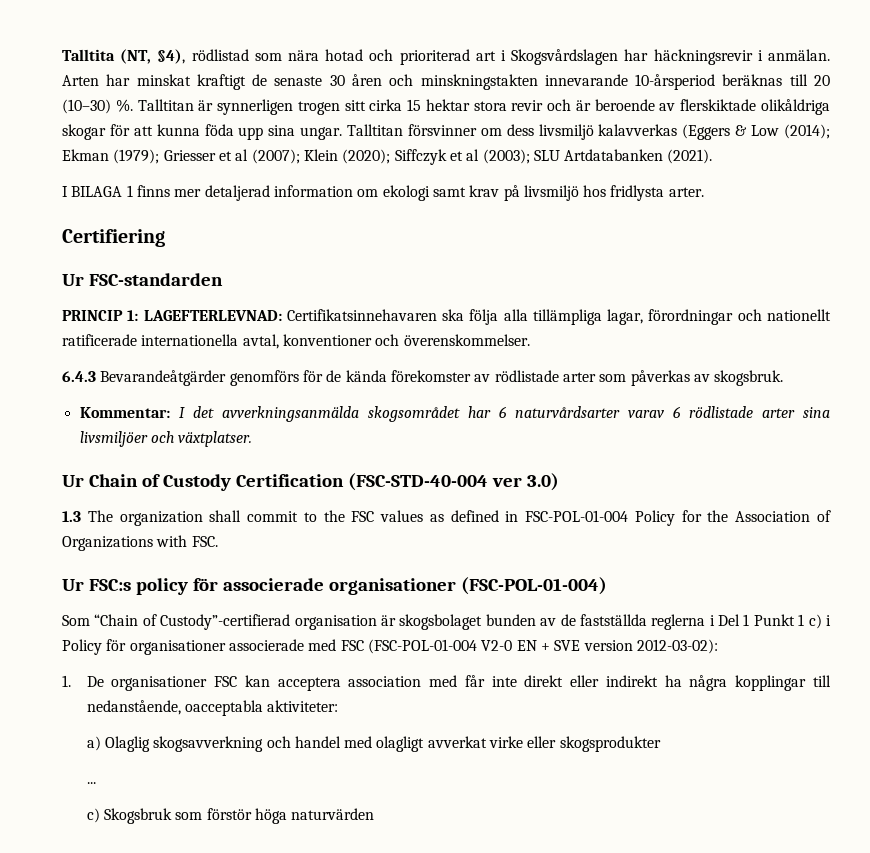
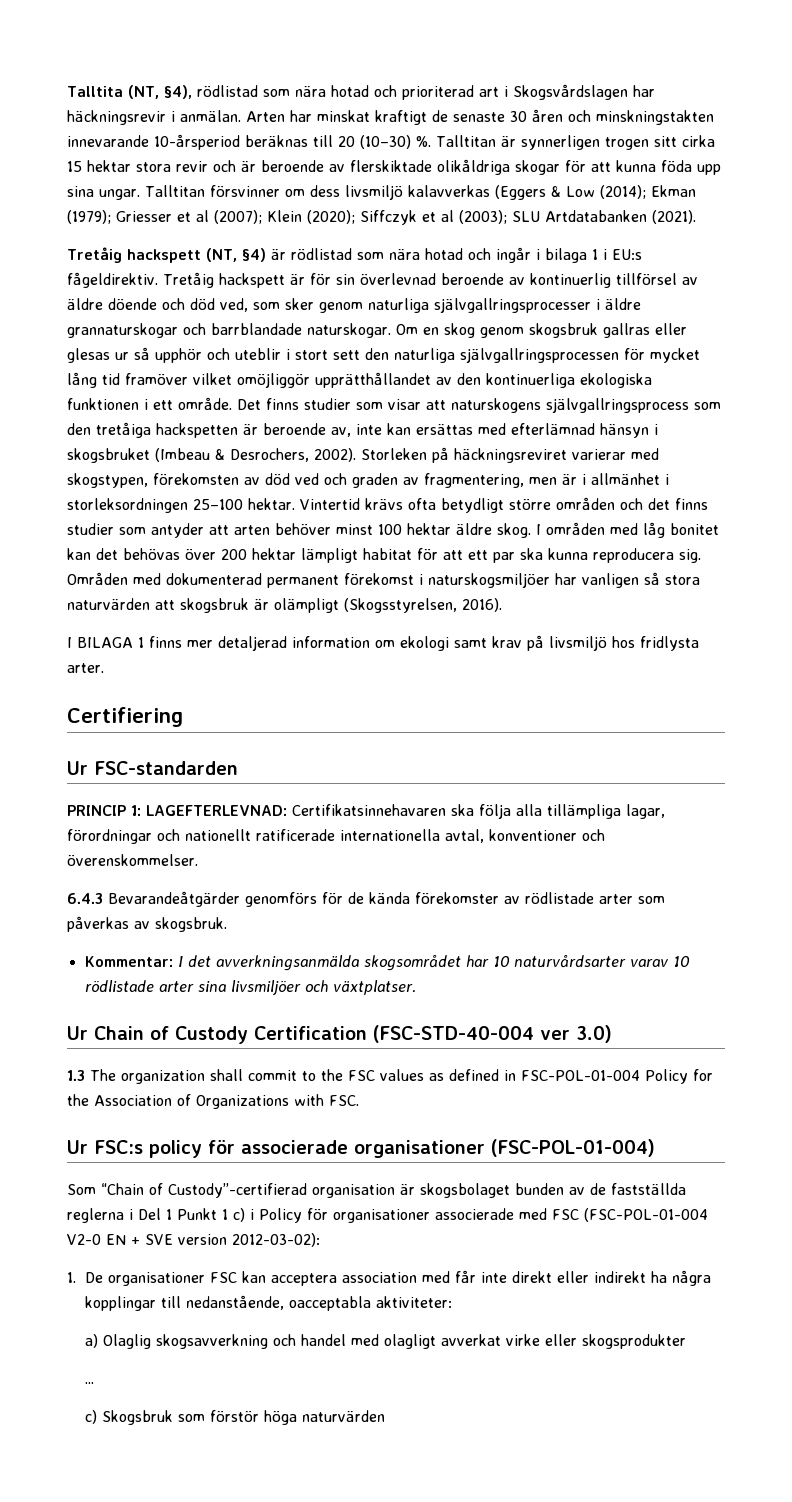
(713, 156) none -> [67,247,642,263] [67,272,698,288] [67,298,641,313] [67,323,687,338] [67,347,700,363] [67,372,652,388] [67,397,721,413] [67,422,658,438] [67,447,659,463] [67,473,669,488] [67,497,708,513] [67,522,719,538] [67,548,701,563] [67,572,700,588] [67,598,502,613] // Tretåig hackspett (NT, §4) är rödlistad som nära hotad och ingår i bilaga 1 i EU:s fågeldirektiv. Tretåig hackspett är för sin överlevnad beroende av kontinuerlig tillförsel av äldre döende och död ved, som sker genom naturliga självgallringsprocesser i äldre grannaturskogar och barrblandade naturskogar. Om en skog genom skogsbruk gallras eller glesas ur så upphör och uteblir i stort sett den naturliga självgallringsprocessen för mycket lång tid framöver vilket omöjliggör upprätthållandet av den kontinuerliga ekologiska funktionen i ett område. Det finns studier som visar att naturskogens självgallringsprocess som den tretåiga hackspetten är beroende av, inte kan ersättas med efterlämnad hänsyn i skogsbruket (Imbeau & Desrochers, 2002). Storleken på häckningsreviret varierar med skogstypen, förekomsten av död ved och graden av fragmentering, men är i allmänhet i storleksordningen 25–100 hektar. Vintertid krävs ofta betydligt större områden och det finns studier som antyder att arten behöver minst 100 hektar äldre skog. I områden med låg bonitet kan det behövas över 200 hektar lämpligt habitat för att ett par ska kunna reproducera sig. Områden med dokumenterad permanent förekomst i naturskogsmiljöer har vanligen så stora naturvärden att skogsbruk är olämpligt (Skogsstyrelsen, 2016).
[498,406,507,418] 6 -> [492,956,510,967] 10
[672,406,681,418] 6 -> [672,956,690,967] 10

